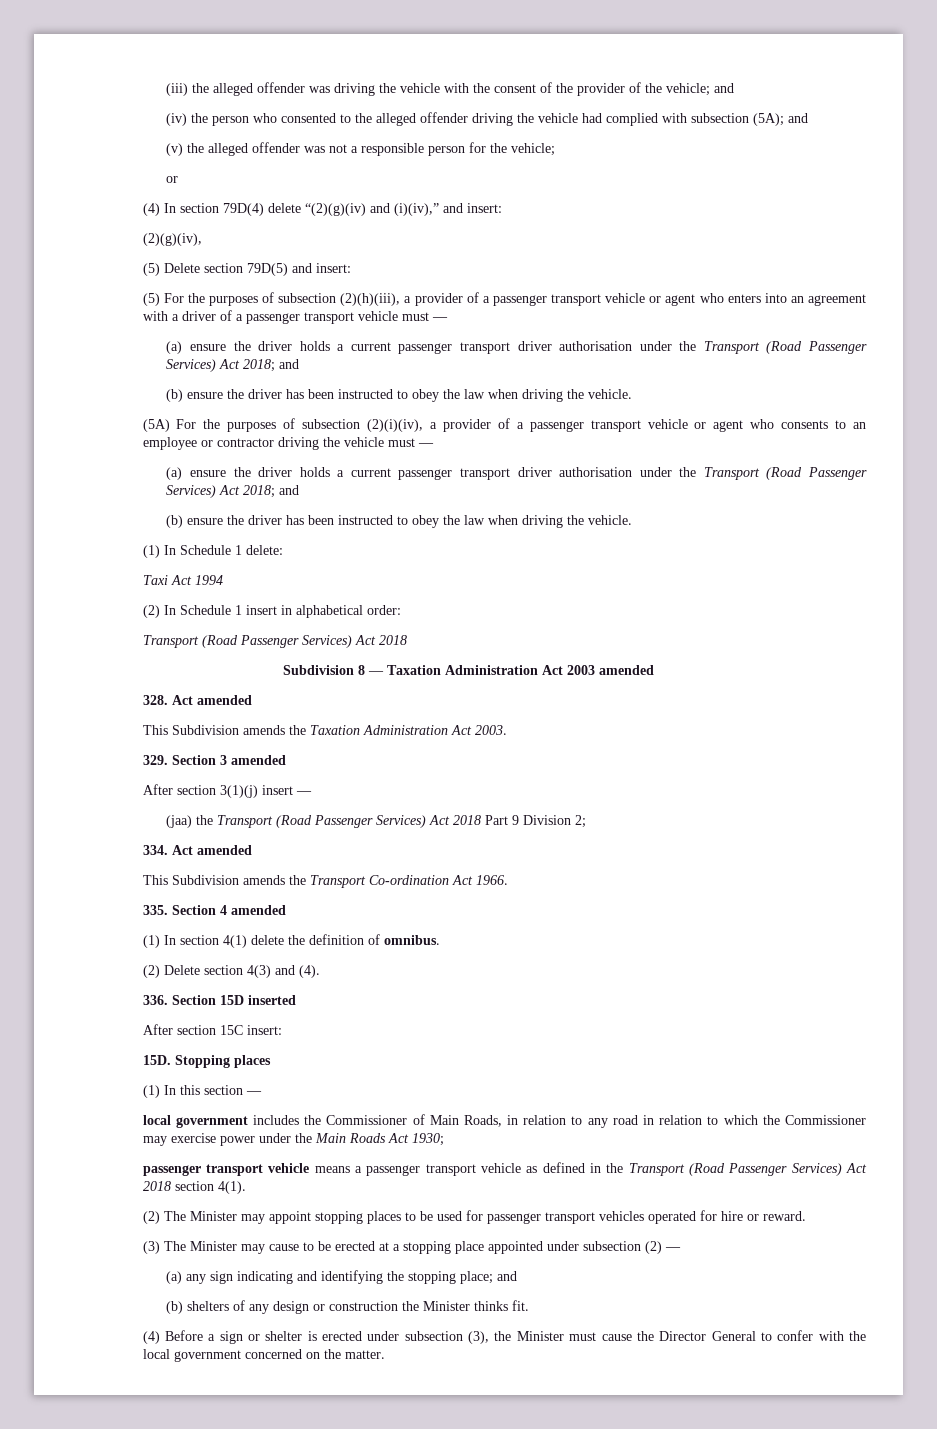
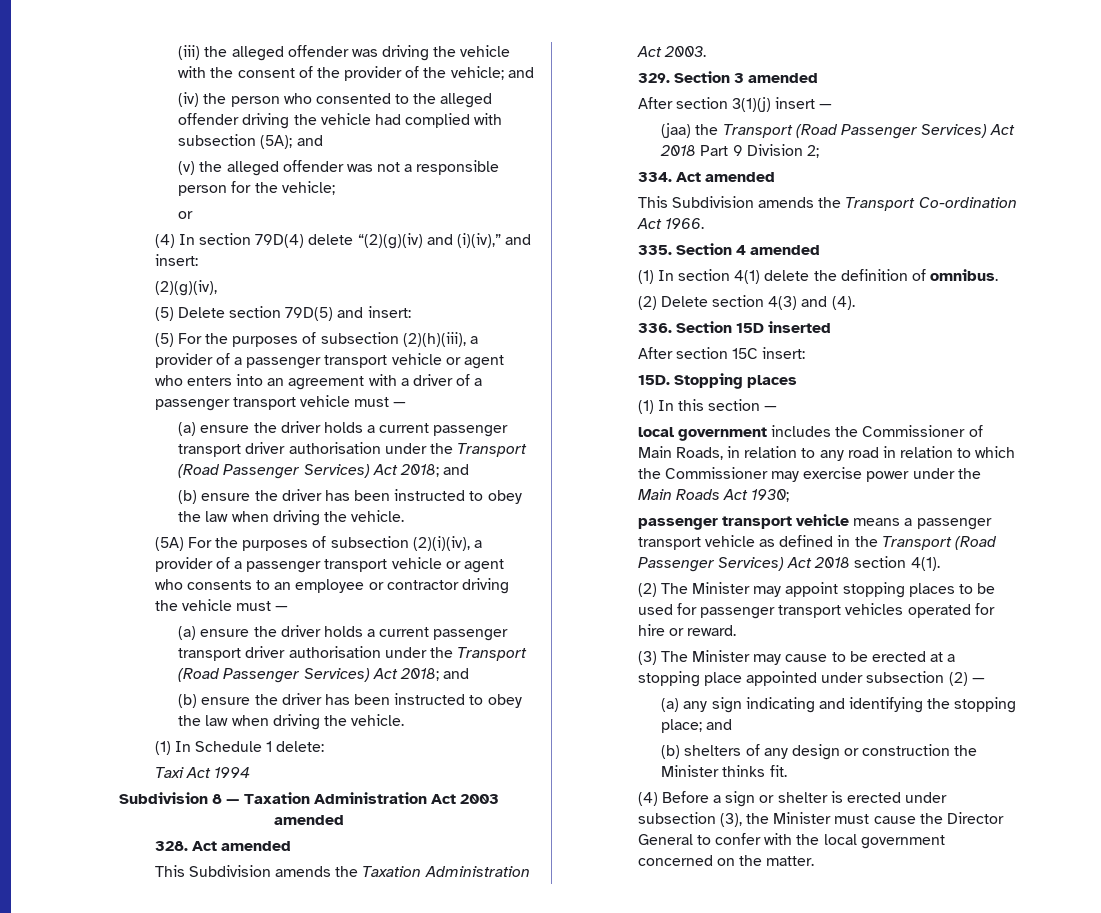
[142,605,401,618] [142,635,407,648] // (2) In Schedule 1 insert in alphabetical order: // Transport (Road Passenger Services) Act 2018 -> (250, 772) none

